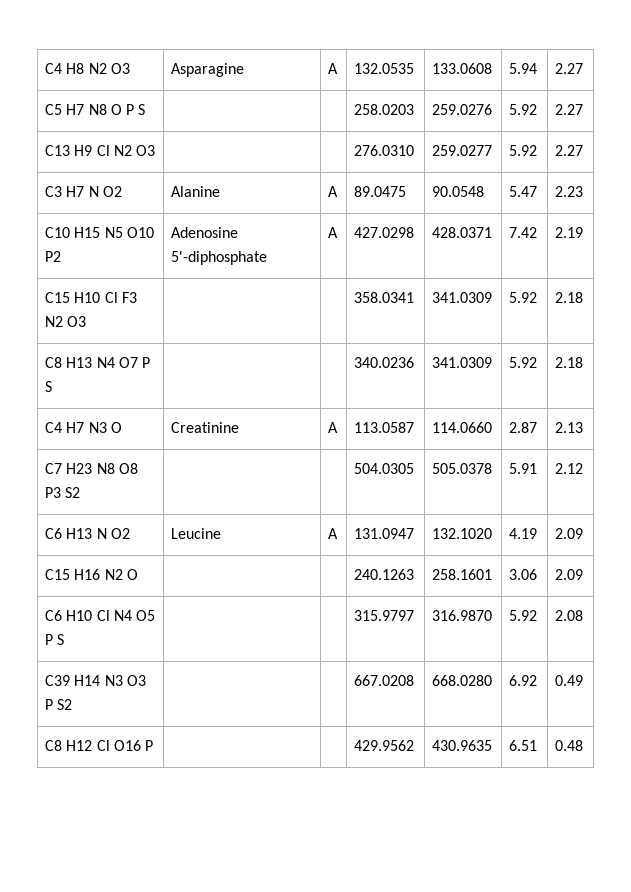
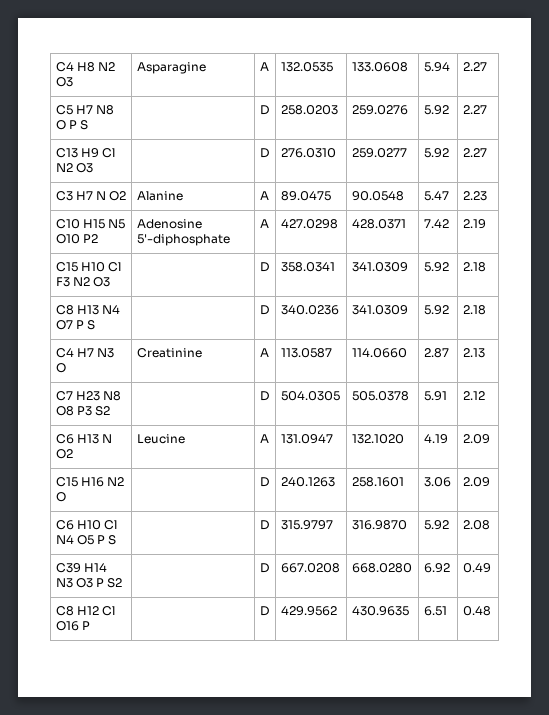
(146, 109) none -> [259,105,269,115] D
(156, 150) none -> [259,148,269,158] D
(87, 321) none -> [259,262,269,272] D
(53, 386) none -> [259,305,269,315] D
(81, 492) none -> [259,391,269,401] D
(138, 574) none -> [259,477,269,487] D
(65, 639) none -> [259,520,269,530] D
(73, 704) none -> [259,563,269,573] D
(154, 745) none -> [259,606,269,616] D

